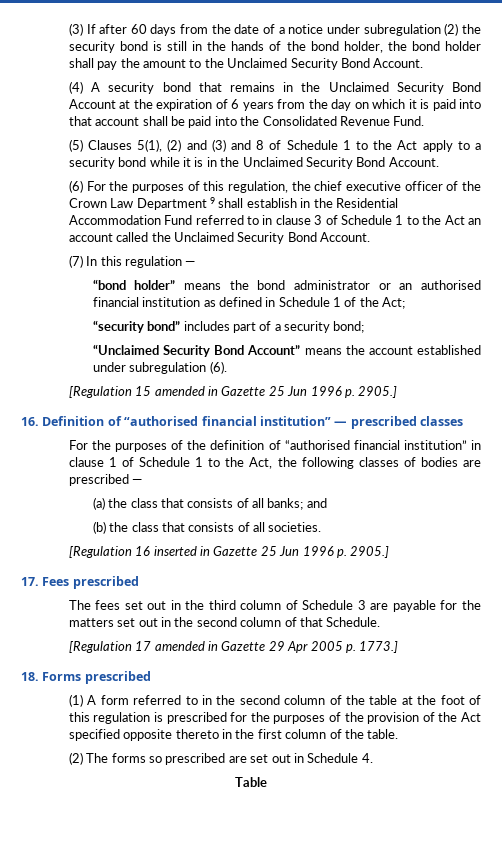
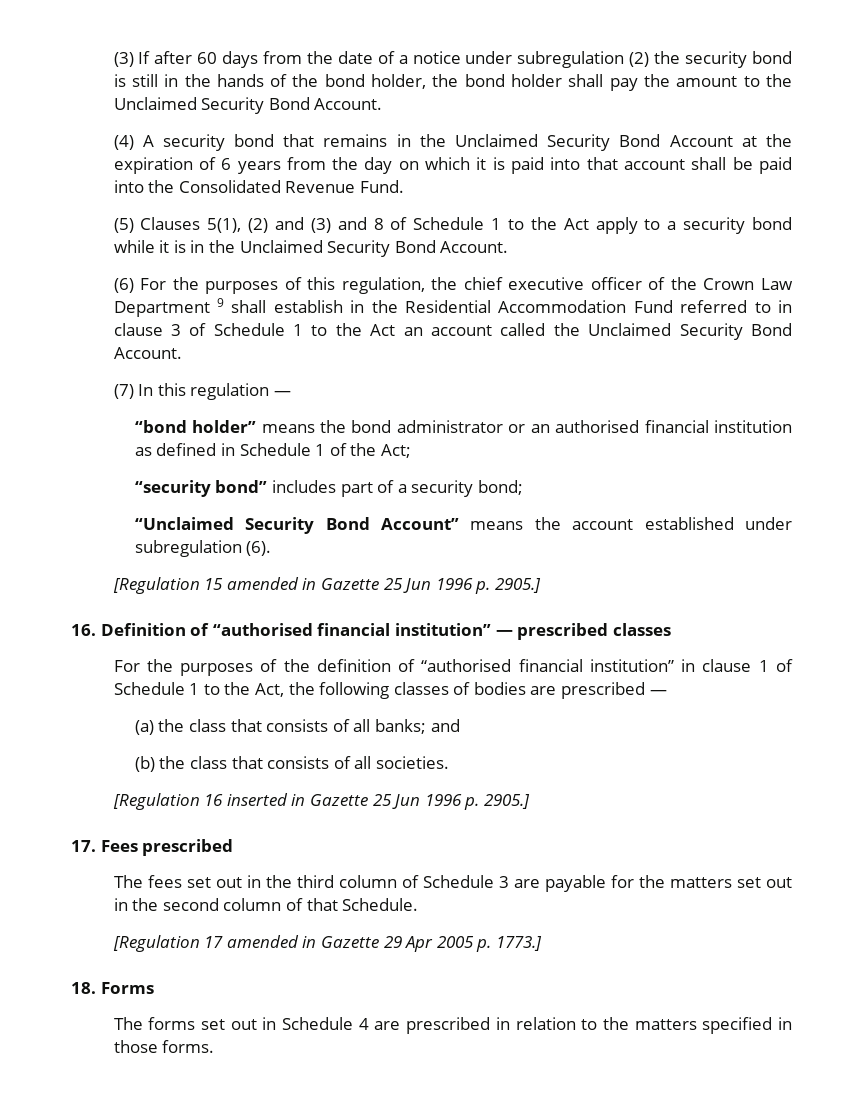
[84,671,151,684] [68,694,481,707] [68,712,481,724] [68,729,399,741] [68,752,373,765] [235,777,267,787] prescribed // (1) A form referred to in the second column of the table at the foot of this regulation is prescribed for the purposes of the provision of the Act specified opposite thereto in the first column of the table. // (2) The forms so prescribed are set out in Schedule 4. // Table -> [113,1017,792,1034] [113,1040,215,1053] // The forms set out in Schedule 4 are prescribed in relation to the matters specified in those forms.

